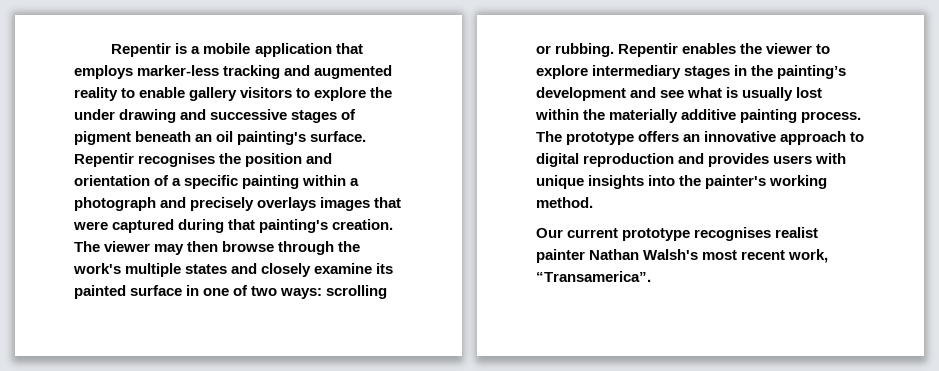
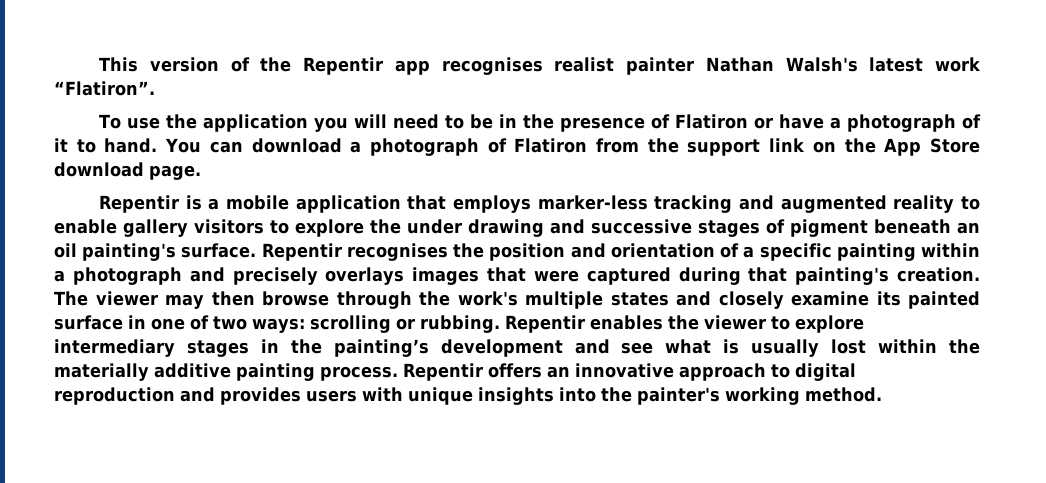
(111, 50) none -> [99,57,981,75] [54,81,155,96] [99,114,982,132] [54,138,981,156] [54,162,201,180] This version of the Repentir app recognises realist painter Nathan Walsh's latest work “Flatiron”. // To use the application you will need to be in the presence of Flatiron or have a photograph of it to hand. You can download a photograph of Flatiron from the support link on the App Store download page. //
[536,131,635,145] The prototype -> [403,363,483,381] Repentir
[536,227,819,241] [536,249,829,263] [536,271,651,282] // Our current prototype recognises realist painter Nathan Walsh's most recent work, “Transamerica”. -> (882, 394) none

